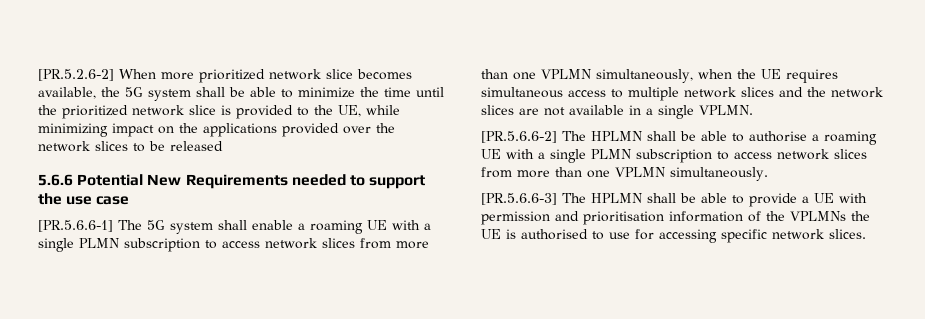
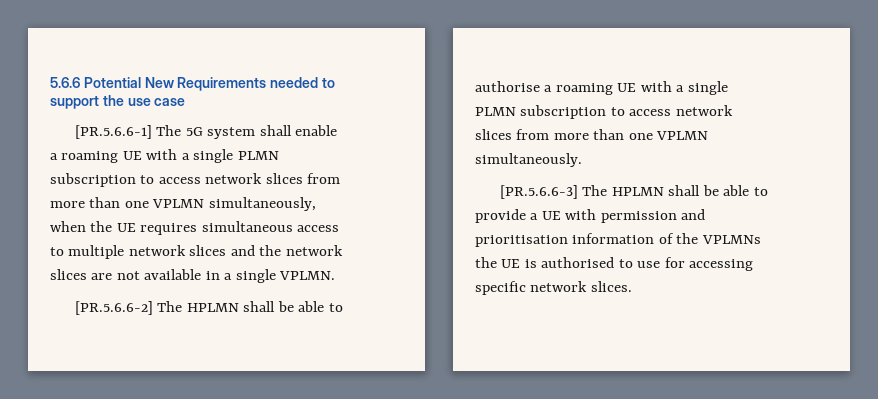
[38,69,412,83] [38,87,444,101] [38,105,400,119] [38,123,395,137] [38,141,223,152] [PR.5.2.6-2] When more prioritized network slice becomes available, the 5G system shall be able to minimize the time until the prioritized network slice is provided to the UE, while minimizing impact on the applications provided over the network slices to be released // -> (50, 82) none

